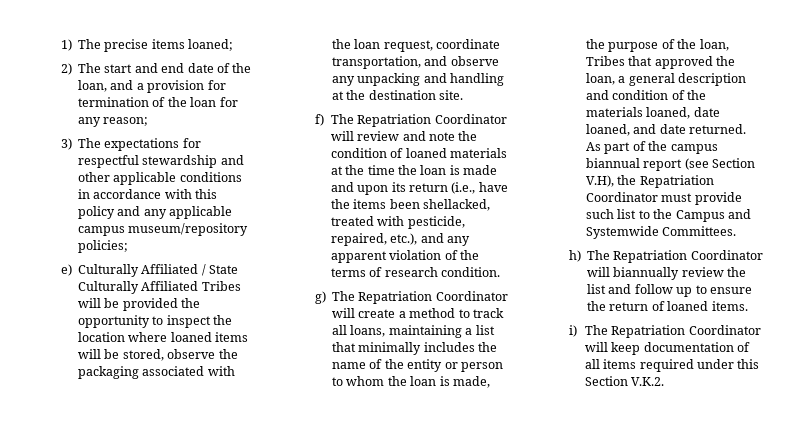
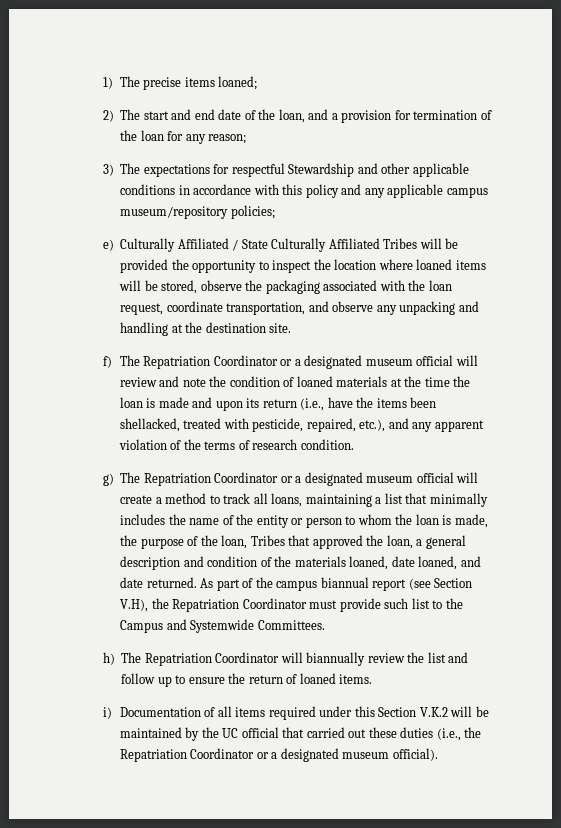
[142,155,218,168] stewardship -> [288,163,355,177] Stewardship
(507, 119) none -> [280,355,454,369] or a designated museum official
(508, 296) none -> [280,472,454,486] or a designated museum official
[584,325,761,338] [584,342,734,355] The Repatriation Coordinator will keep documentation -> [119,707,201,717] Documentation
[631,377,665,386] V.K.2. -> [419,706,489,717] [119,727,482,741] [119,748,438,762] V.K.2 will be maintained by the UC official that carried out these duties (i.e., the Repatriation Coordinator or a designated museum official).

